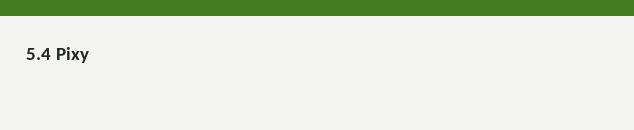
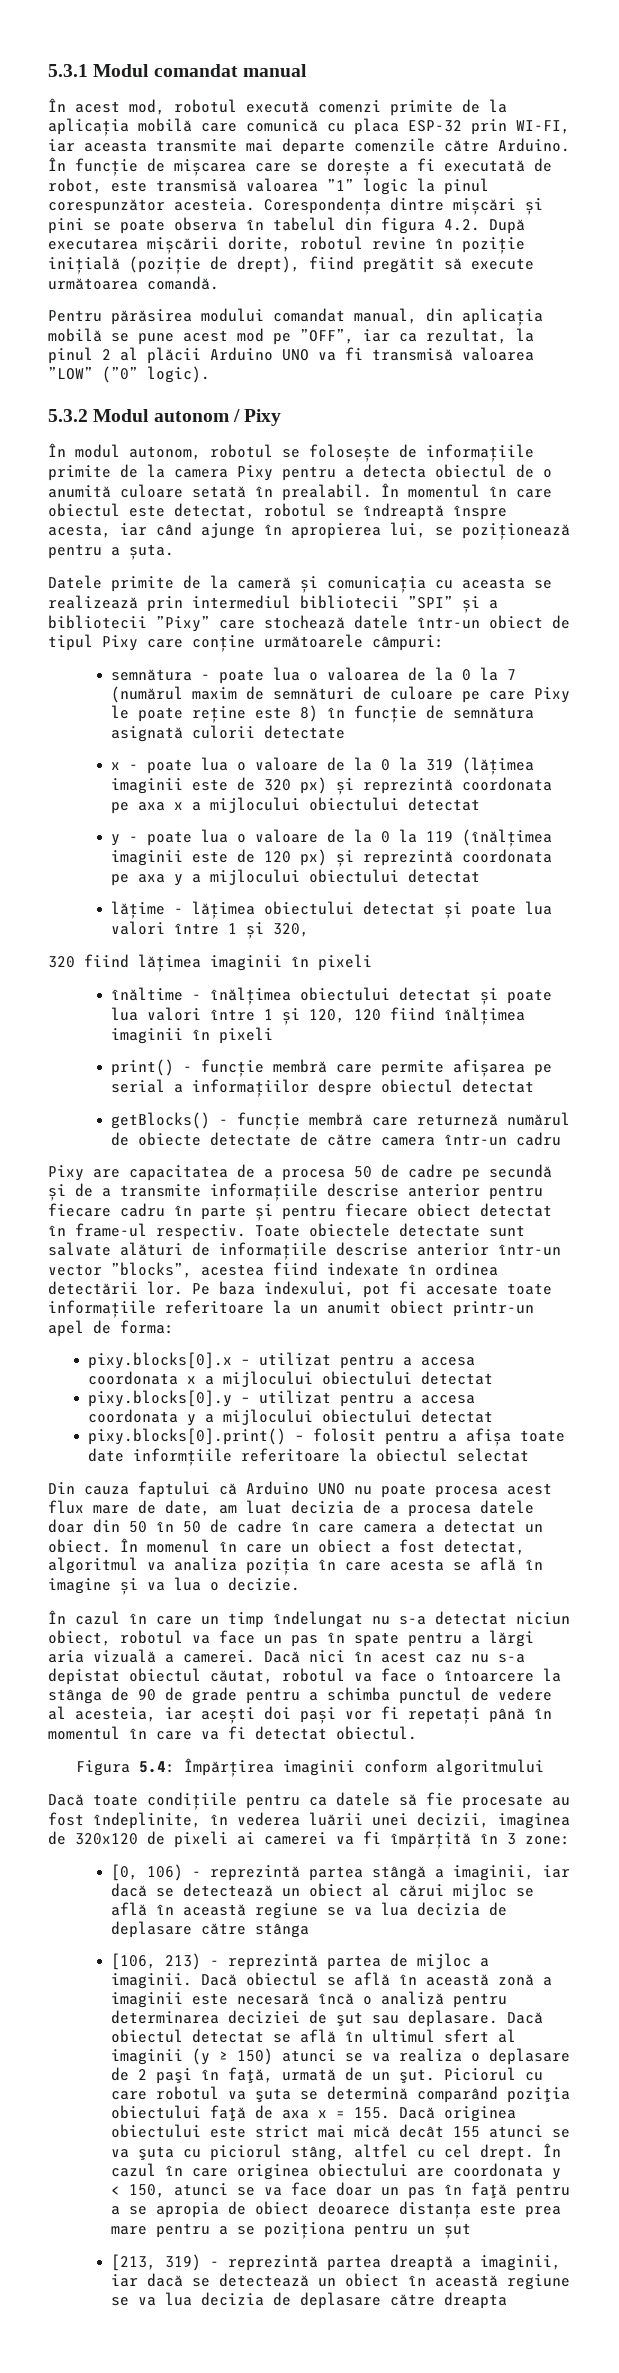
[26,47,89,63] 5.4 Pixy -> [48,64,307,77] [48,98,507,116] [48,118,570,136] [48,138,570,155] [48,157,552,176] [48,178,489,195] [48,197,543,215] [48,217,525,234] [48,236,525,254] [48,256,534,274] [48,276,219,290] [48,308,543,326] [48,328,534,345] [48,347,534,364] [48,366,210,383] [48,409,282,426] [48,443,534,462] [48,464,552,481] [48,483,552,501] [48,503,507,520] [48,522,570,540] [48,544,174,560] [48,575,552,593] [48,595,498,613] [48,615,570,632] [48,634,444,652] [110,667,516,684] [110,686,570,703] [110,705,534,723] [110,725,345,742] [110,757,534,775] [110,777,552,795] [110,797,480,814] [110,829,552,847] [110,849,552,867] [110,869,480,886] [110,901,552,919] [110,921,309,939] [48,954,372,972] [110,987,552,1005] [110,1007,525,1025] [110,1027,273,1044] [110,1059,552,1077] [110,1079,534,1097] [110,1112,570,1130] [110,1132,561,1146] [48,1164,552,1181] [48,1183,543,1201] [48,1203,552,1221] [48,1223,525,1240] [48,1242,561,1260] [48,1262,498,1278] [48,1281,552,1298] [48,1300,534,1318] [48,1320,174,1337] [87,1352,475,1369] [87,1371,493,1387] [87,1390,475,1407] [87,1409,493,1426] [87,1428,565,1446] [87,1448,529,1466] [48,1481,552,1498] [48,1500,534,1517] [48,1519,543,1533] [48,1538,525,1555] [48,1557,543,1575] [48,1577,300,1595] [48,1610,570,1628] [48,1630,534,1647] [48,1649,525,1663] [48,1668,561,1685] [48,1687,552,1704] [48,1706,552,1724] [48,1726,417,1740] [75,1758,544,1777] [48,1792,570,1810] [48,1812,570,1829] [48,1831,570,1849] [110,1864,570,1881] [110,1883,534,1899] [110,1902,507,1919] [110,1921,309,1938] [110,1953,489,1970] [110,1972,552,1989] [110,1991,507,2008] [110,2010,543,2027] [110,2029,516,2043] [110,2048,570,2065] [110,2067,543,2084] [110,2086,570,2103] [110,2105,516,2122] [110,2124,570,2138] [110,2143,561,2161] [110,2163,561,2180] [110,2182,570,2199] [110,2201,561,2219] [110,2222,471,2239] [110,2254,561,2271] [110,2273,570,2290] [110,2292,507,2309] 5.3.1 Modul comandat manual // În acest mod, robotul execută comenzi primite de la aplicația mobilă care comunică cu placa ESP-32 prin WI-FI, iar aceasta transmite mai departe comenzile către Arduino. În funcție de mișcarea care se dorește a fi executată de robot, este transmisă valoarea ”1” logic la pinul corespunzător acesteia. Corespondența dintre mișcări și pini se poate observa în tabelul din figura 4.2. După executarea mișcării dorite, robotul revine în poziție inițială (poziție de drept), fiind pregătit să execute următoarea comandă. // Pentru părăsirea modului comandat manual, din aplicația mobilă se pune acest mod pe ”OFF”, iar ca rezultat, la pinul 2 al plăcii Arduino UNO va fi transmisă valoarea ”LOW” (”0” logic). // 5.3.2 Modul autonom / Pixy // În modul autonom, robotul se folosește de informațiile primite de la camera Pixy pentru a detecta obiectul de o anumită culoare setată în prealabil. În momentul în care obiectul este detectat, robotul se îndreaptă înspre acesta, iar când ajunge în apropierea lui, se poziționează pentru a șuta. // Datele primite de la cameră și comunicația cu aceasta se realizează prin intermediul bibliotecii ”SPI” și a bibliotecii ”Pixy” care stochează datele într-un obiect de tipul Pixy care conține următoarele câmpuri: // semnătura - poate lua o valoarea de la 0 la 7 (numărul maxim de semnături de culoare pe care Pixy le poate reține este 8) în funcție de semnătura asignată culorii detectate // x - poate lua o valoare de la 0 la 319 (lățimea imaginii este de 320 px) și reprezintă coordonata pe axa x a mijlocului obiectului detectat // y - poate lua o valoare de la 0 la 119 (înălțimea imaginii este de 120 px) și reprezintă coordonata pe axa y a mijlocului obiectului detectat // lățime - lățimea obiectului detectat și poate lua valori între 1 și 320, // 320 fiind lățimea imaginii în pixeli // înăltime - înălțimea obiectului detectat și poate lua valori între 1 și 120, 120 fiind înălțimea imaginii în pixeli // print() - funcție membră care permite afișarea pe serial a informațiilor despre obiectul detectat // getBlocks() - funcție membră care returneză numărul de obiecte detectate de către camera într-un cadru // Pixy are capacitatea de a procesa 50 de cadre pe secundă și de a transmite informațiile descrise anterior pentru fiecare cadru în parte și pentru fiecare obiect detectat în frame-ul respectiv. Toate obiectele detectate sunt salvate alături de informațiile descrise anterior într-un vector ”blocks”, acestea fiind indexate în ordinea detectării lor. Pe baza indexului, pot fi accesate toate informațiile referitoare la un anumit obiect printr-un apel de forma: // pixy.blocks[0].x – utilizat pentru a accesa coordonata x a mijlocului obiectului detectat // pixy.blocks[0].y – utilizat pentru a accesa coordonata y a mijlocului obiectului detectat // pixy.blocks[0].print() – folosit pentru a afișa toate date informțiile referitoare la obiectul selectat // Din cauza faptului că Arduino UNO nu poate procesa acest flux mare de date, am luat decizia de a procesa datele doar din 50 în 50 de cadre în care camera a detectat un obiect. În momenul în care un obiect a fost detectat, algoritmul va analiza poziția în care acesta se află în imagine și va lua o decizie. // În cazul în care un timp îndelungat nu s-a detectat niciun obiect, robotul va face un pas în spate pentru a lărgi aria vizuală a camerei. Dacă nici în acest caz nu s-a depistat obiectul căutat, robotul va face o întoarcere la stânga de 90 de grade pentru a schimba punctul de vedere al acesteia, iar acești doi pași vor fi repetați până în momentul în care va fi detectat obiectul. // Figura 5.4: Împărțirea imaginii conform algoritmului // Dacă toate condițiile pentru ca datele să fie procesate au fost îndeplinite, în vederea luării unei decizii, imaginea de 320x120 de pixeli ai camerei va fi împărțită în 3 zone: // [0, 106) - reprezintă partea stângă a imaginii, iar dacă se detectează un obiect al cărui mijloc se află în această regiune se va lua decizia de deplasare către stânga // [106, 213) - reprezintă partea de mijloc a imaginii. Dacă obiectul se află în această zonă a imaginii este necesară încă o analiză pentru determinarea deciziei de şut sau deplasare. Dacă obiectul detectat se află în ultimul sfert al imaginii (y ≥ 150) atunci se va realiza o deplasare de 2 paşi în faţă, urmată de un şut. Piciorul cu care robotul va şuta se determină comparând poziţia obiectului faţă de axa x = 155. Dacă originea obiectului este strict mai mică decât 155 atunci se va şuta cu piciorul stâng, altfel cu cel drept. În cazul în care originea obiectului are coordonata y < 150, atunci se va face doar un pas în faţă pentru a se apropia de obiect deoarece distanța este prea mare pentru a se poziționa pentru un șut // [213, 319) - reprezintă partea dreaptă a imaginii, iar dacă se detectează un obiect în această regiune se va lua decizia de deplasare către dreapta

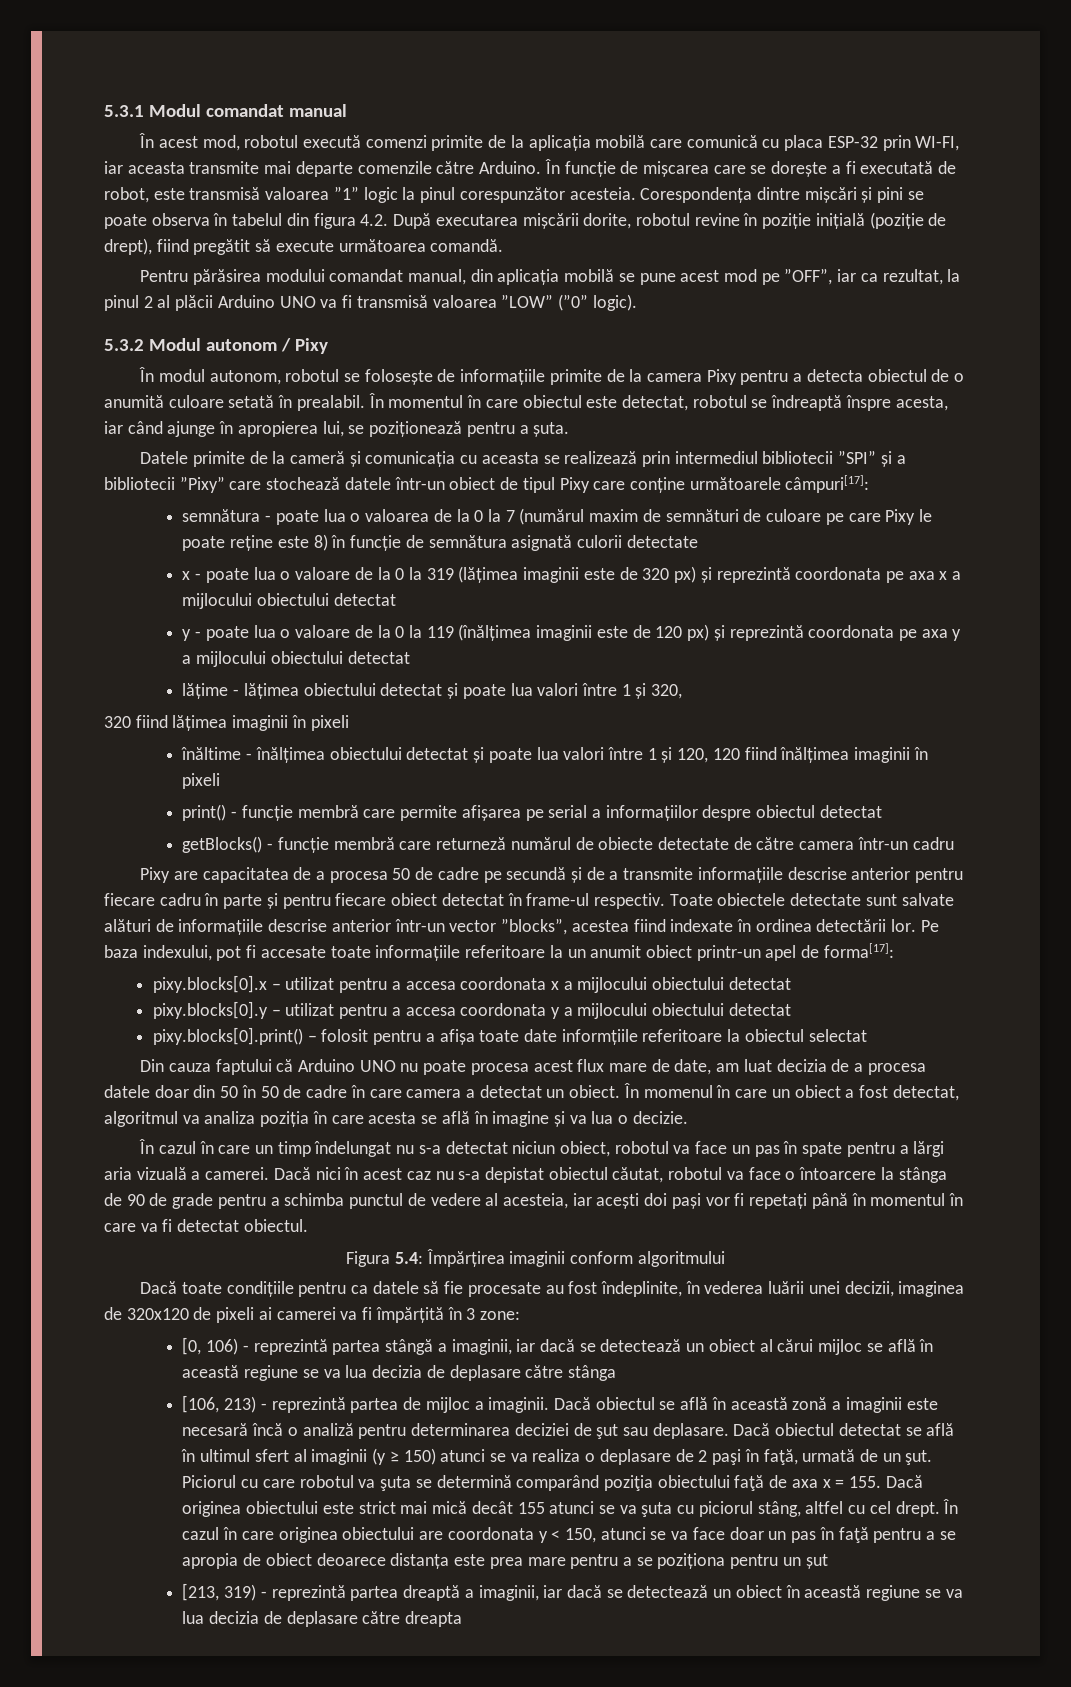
[372,635,444,651] câmpuri: -> [785,475,870,493] câmpuri[17]:
[120,1320,174,1334] forma: -> [823,943,894,958] forma[17]:

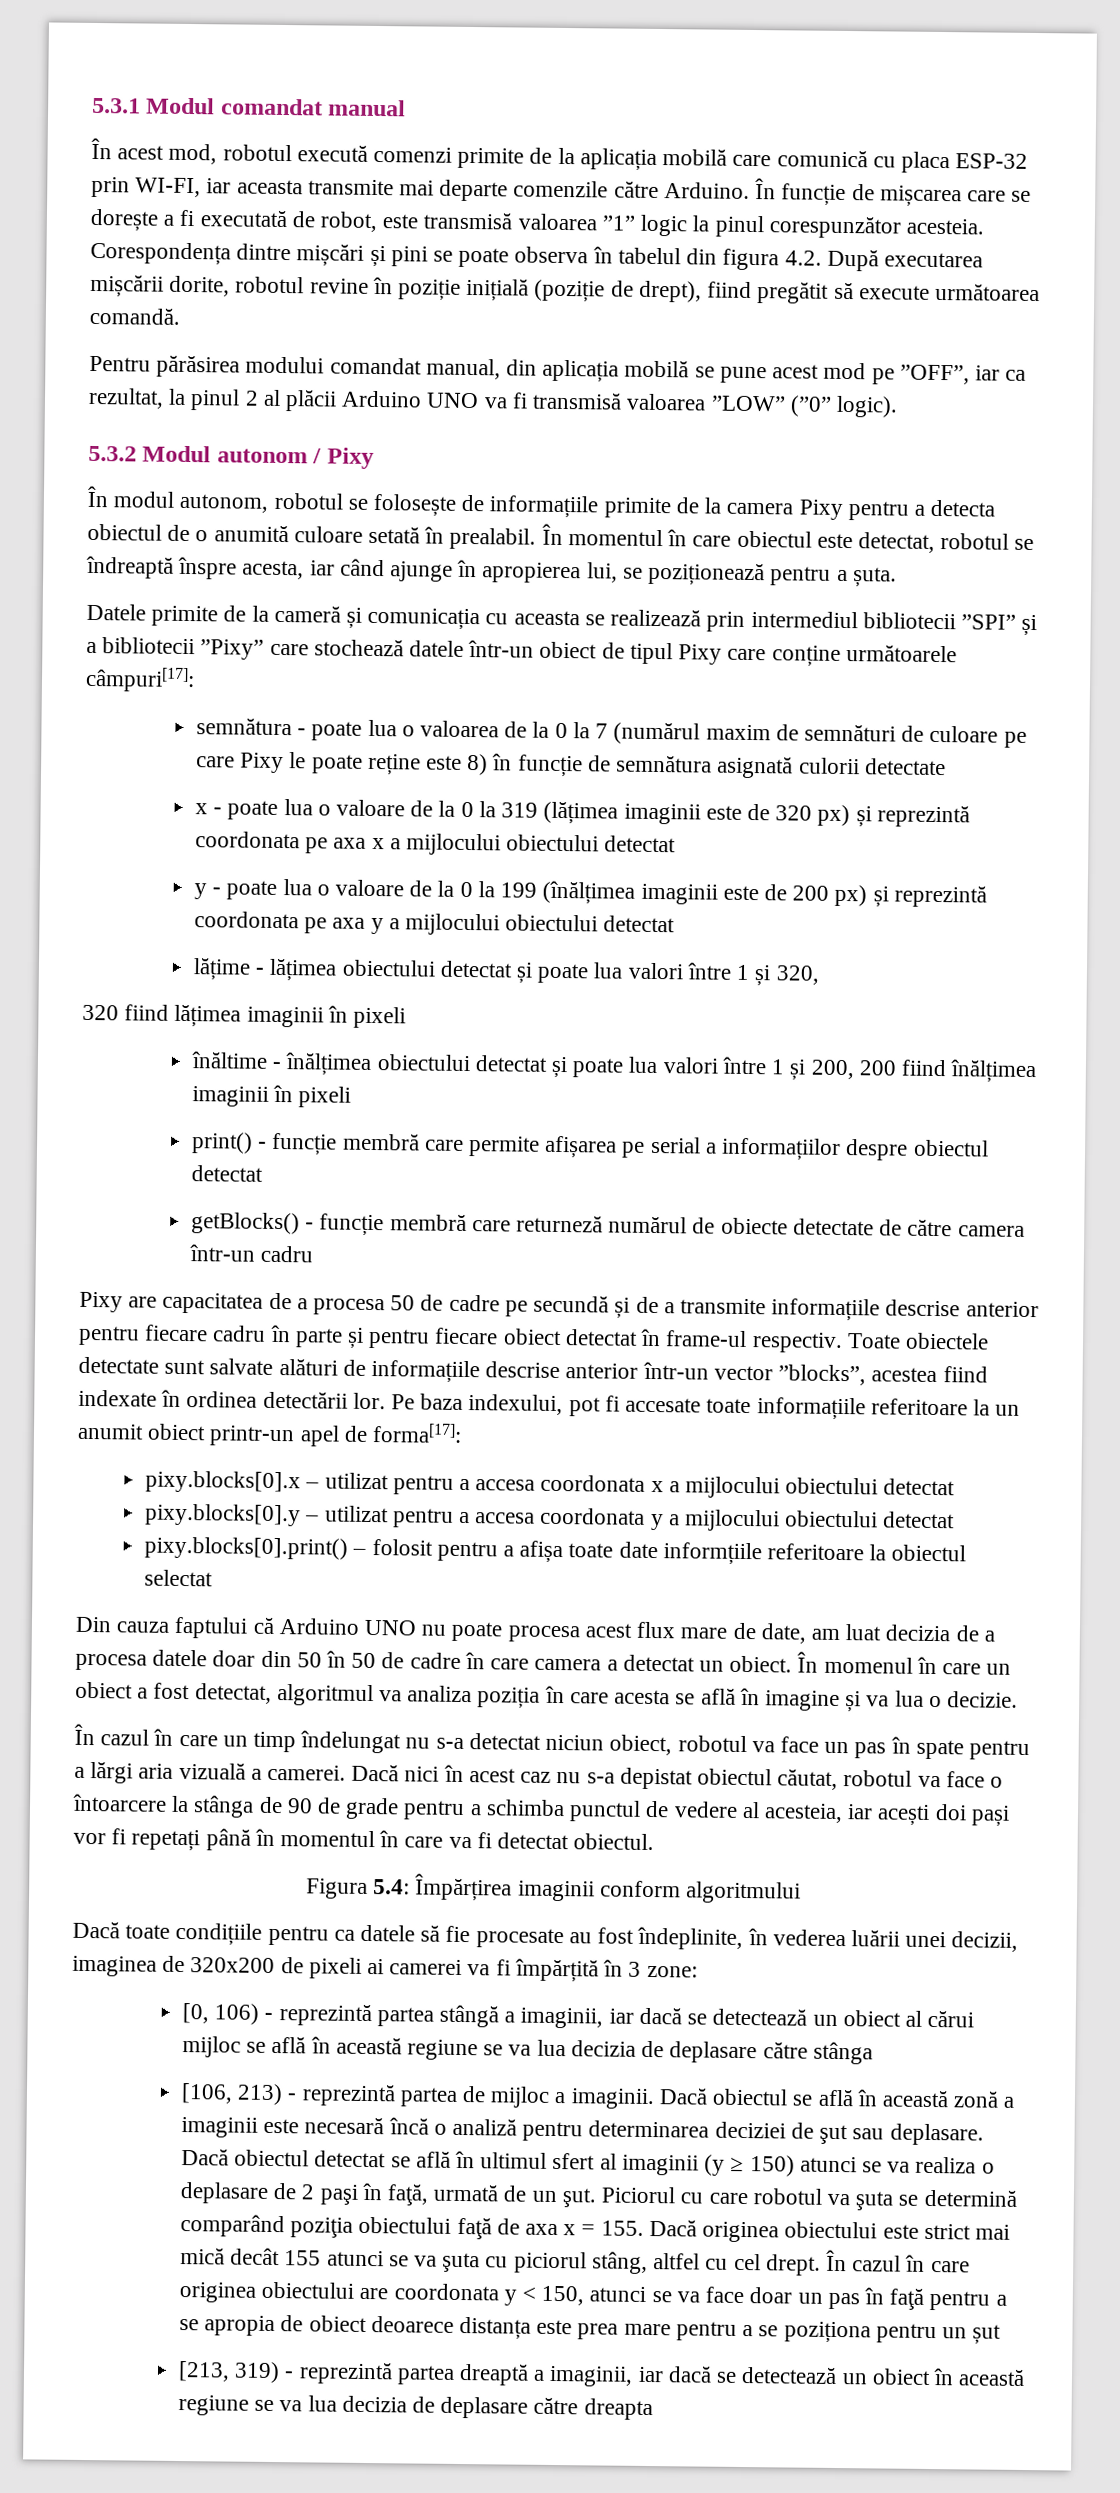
[426,626,454,638] 119 -> [500,882,538,898] 199
[655,626,683,638] 120 -> [792,885,830,901] 200
[677,748,740,763] 120, 120 -> [810,1059,896,1080] 200, 200
[126,1308,189,1320] 320x120 -> [190,1957,276,1974] 320x200

